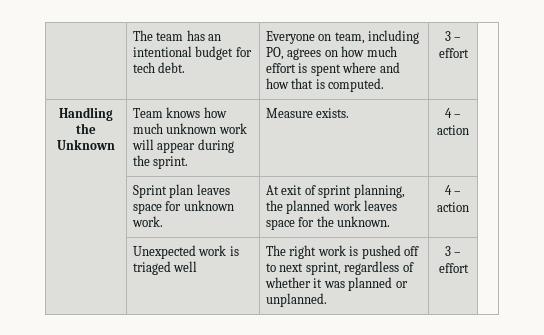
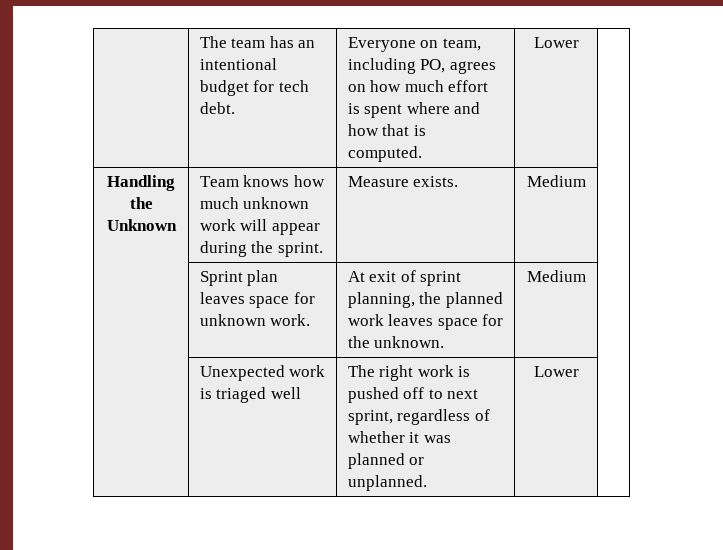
[444,31,462,41] [438,48,469,58] 3 – effort -> [533,37,579,48] Lower
[444,108,462,118] [437,125,469,135] 4 – action -> [526,175,586,187] Medium
[444,185,462,195] [437,202,469,212] 4 – action -> [526,270,586,282] Medium
[444,246,462,256] [438,263,469,273] 3 – effort -> [533,366,579,377] Lower

